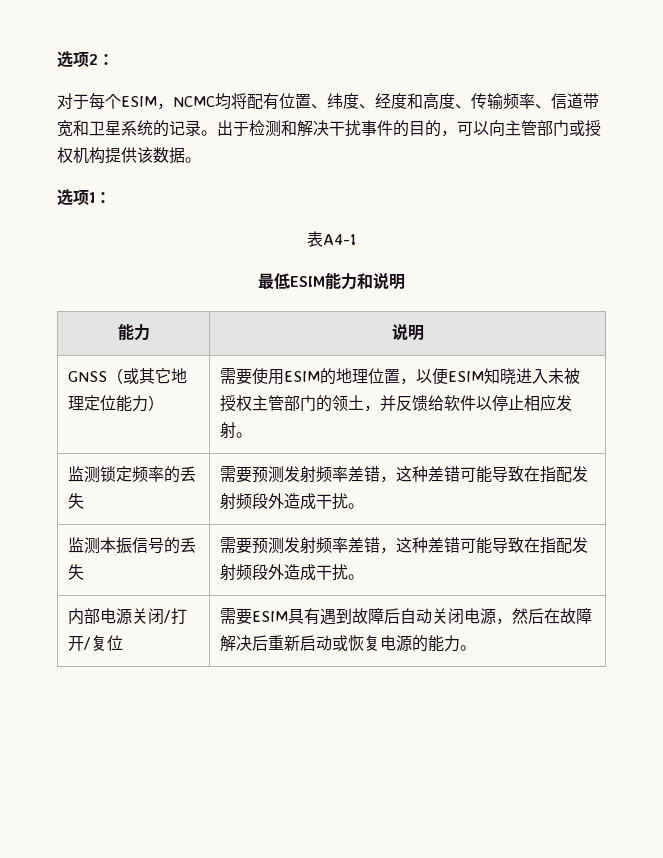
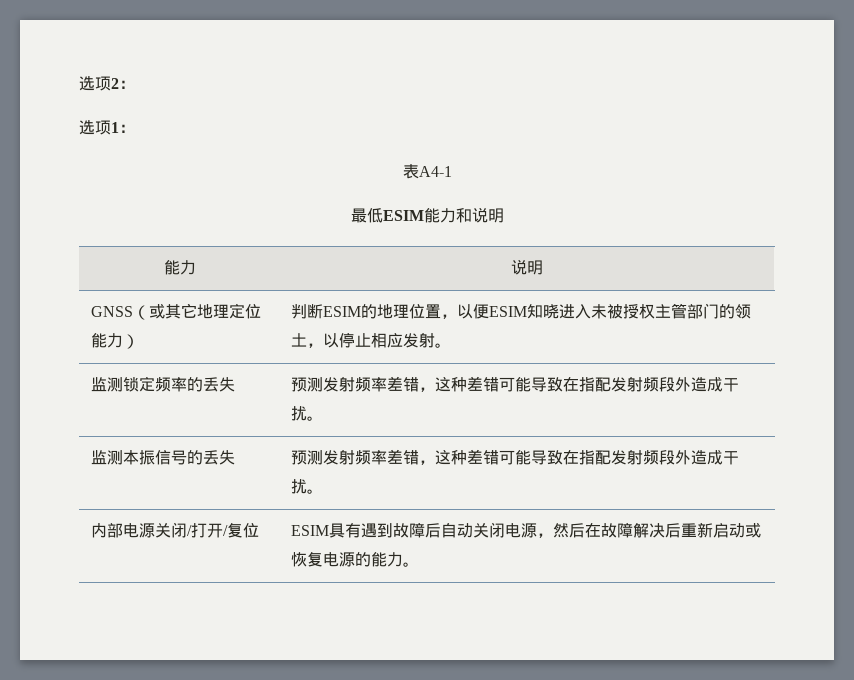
[57,93,599,110] [57,120,601,137] [57,147,201,164] // 对于每个ESIM，NCMC均将配有位置、纬度、经度和高度、传输频率、信道带宽和卫星系统的记录。出于检测和解决干扰事件的目的，可以向主管部门或授权机构提供该数据。 -> (135, 84) none
[220,368,285,385] 需要使用 -> [291,304,324,319] 判断
[380,395,477,411] 并反馈给软件 -> (324, 345) none
[220,466,253,483] 需要 -> (236, 384) none
[220,537,253,554] 需要 -> (236, 457) none
[220,608,253,625] 需要 -> (260, 530) none

